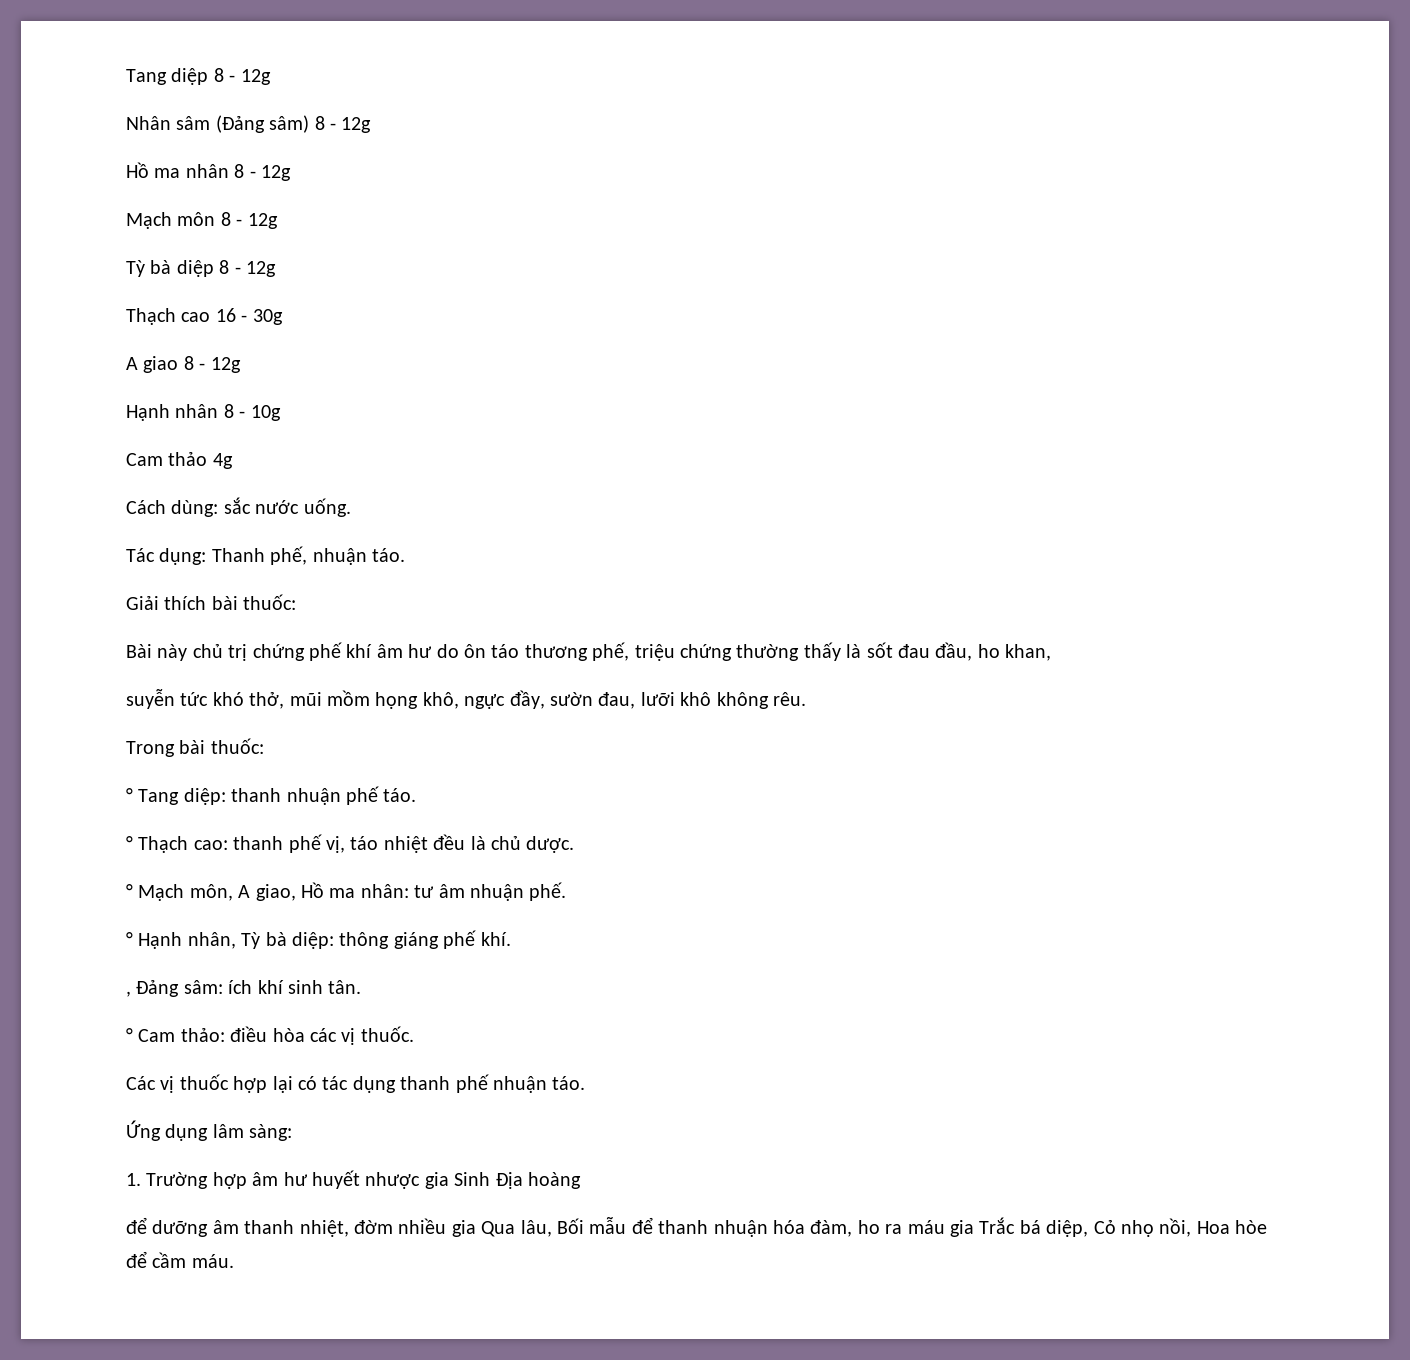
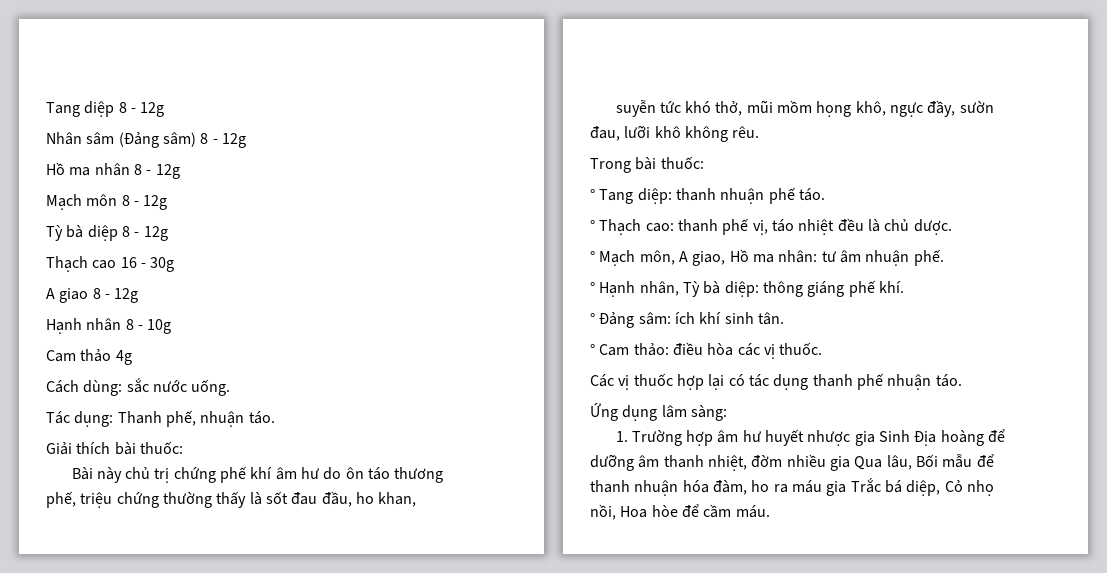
[126,991,131,997] , -> [590,313,595,324] °
(581, 1180) // -> (984, 438) none

